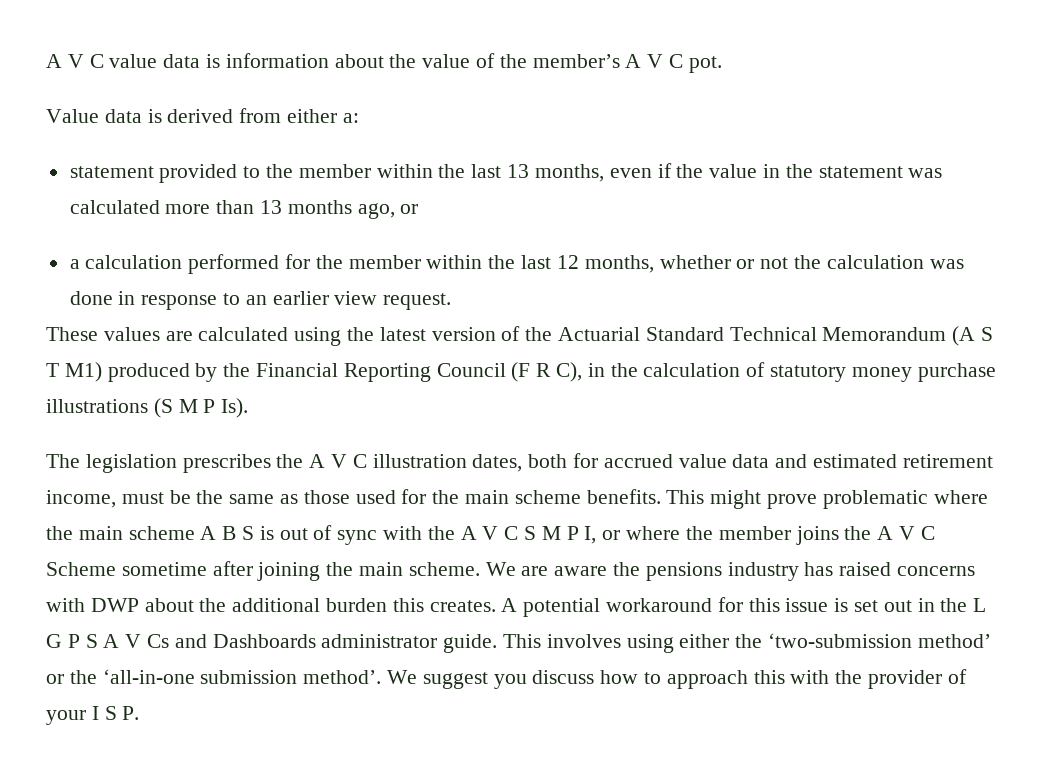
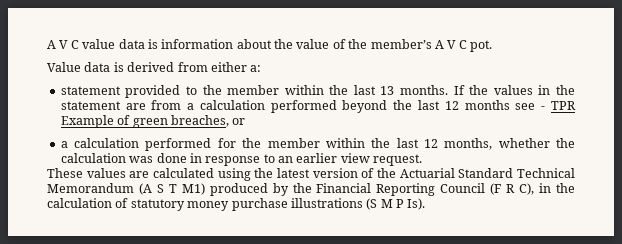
[534,163,943,182] [69,200,395,219] months, even if the value in the statement was calculated more than 13 months ago, -> [400,85,576,95] [60,100,577,113] [60,115,229,128] months. If the values in the statement are from a calculation performed beyond the last 12 months see - TPR Example of green breaches,
[736,257,789,269] or not -> (550, 143) none
[46,453,993,473] [46,489,988,509] [46,525,935,545] [46,561,976,581] [46,597,987,617] [46,633,991,653] [46,669,967,689] [46,706,140,725] // The legislation prescribes the A V C illustration dates, both for accrued value data and estimated retirement income, must be the same as those used for the main scheme benefits. This might prove problematic where the main scheme A B S is out of sync with the A V C S M P I, or where the member joins the A V C Scheme sometime after joining the main scheme. We are aware the pensions industry has raised concerns with DWP about the additional burden this creates. A potential workaround for this issue is set out in the L G P S A V Cs and Dashboards administrator guide. This involves using either the ‘two-submission method’ or the ‘all-in-one submission method’. We suggest you discuss how to approach this with the provider of your I S P. -> (426, 204) none

